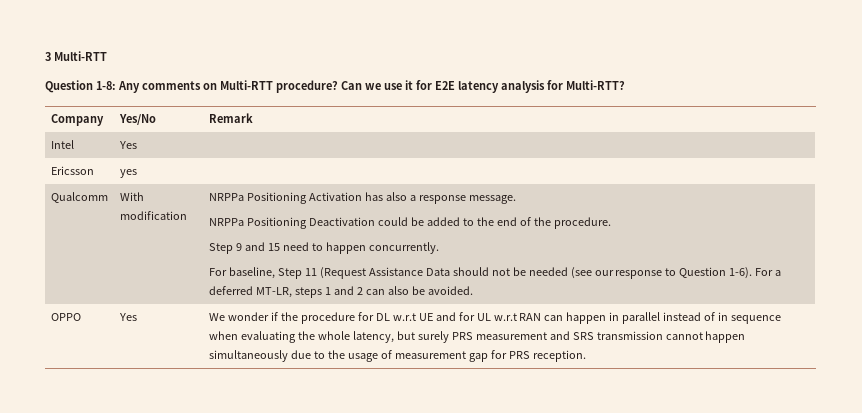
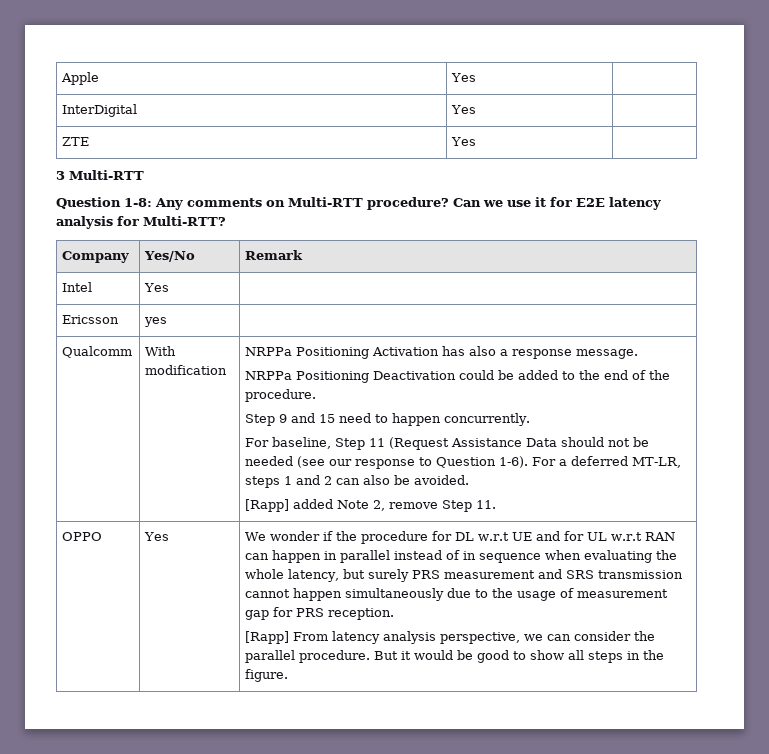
(45, 56) none -> [61,72,100,85] [451,73,477,82] [62,104,138,117] [451,105,477,114] [62,137,90,146] [451,137,477,146] Apple | Yes | // InterDigital | Yes | // ZTE | Yes | //
(473, 290) none -> [245,499,497,512] // [Rapp] added Note 2, remove Step 11.
(586, 356) none -> [245,631,656,644] [245,650,665,663] [245,669,289,682] // [Rapp] From latency analysis perspective, we can consider the parallel procedure. But it would be good to show all steps in the figure.

